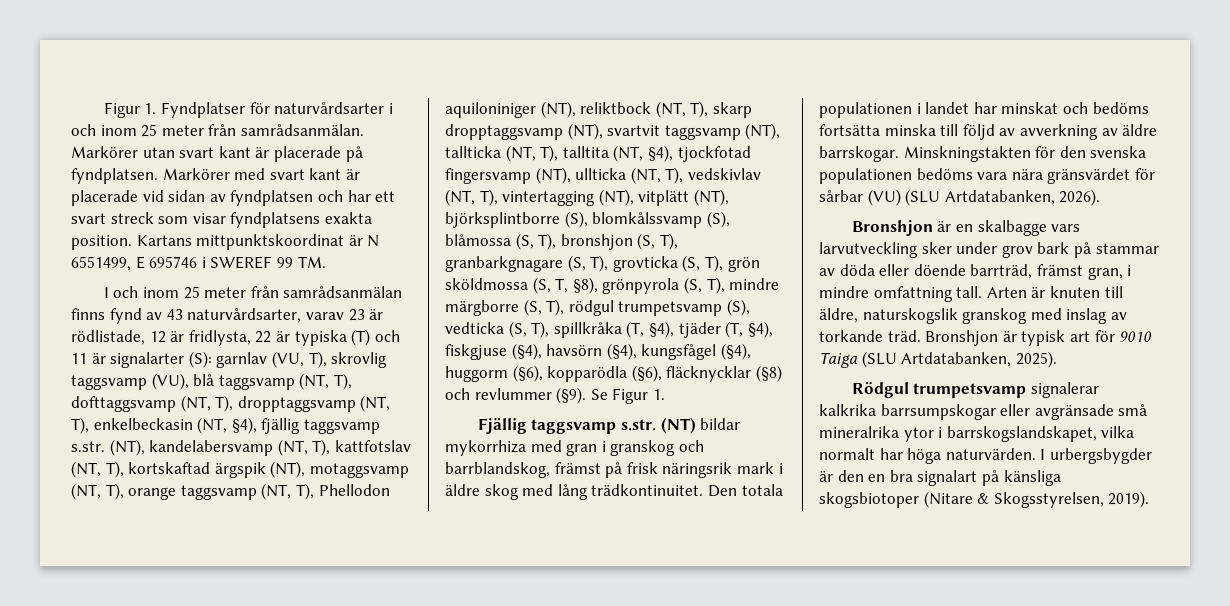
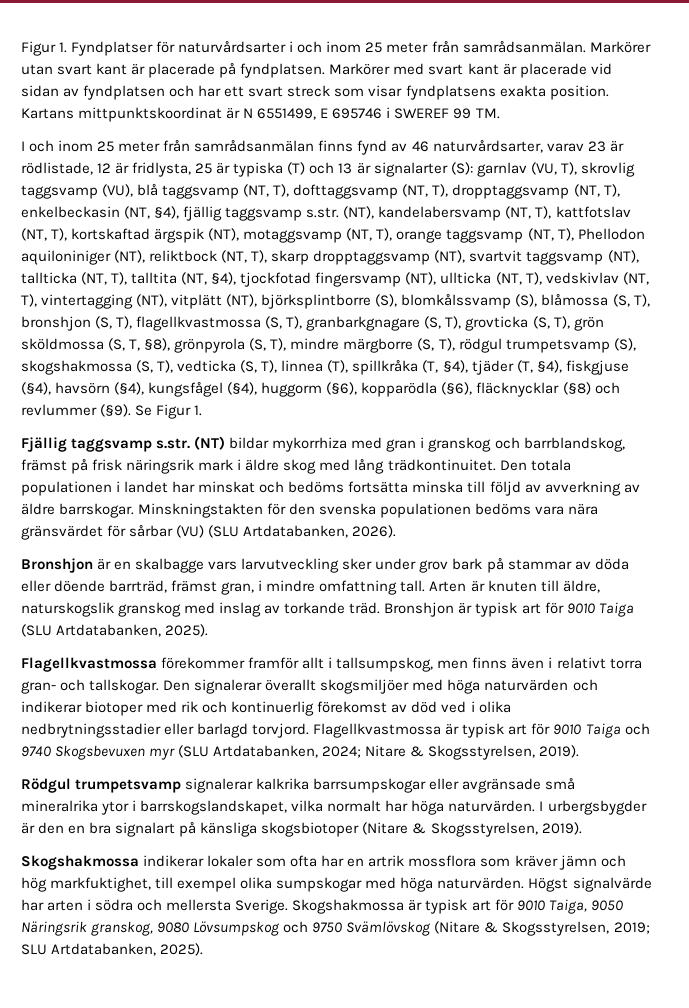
[166,309,183,320] 43 -> [411,141,429,152] 46
[255,331,272,343] 22 -> [195,163,213,174] 25
[71,353,87,364] 11 -> [338,163,353,174] 13
(678, 241) none -> [136,316,303,331] flagellkvastmossa (S, T),
(750, 307) none -> [21,360,174,375] skogshakmossa (S, T),
(550, 329) none -> [281,360,349,373] linnea (T),
(1057, 359) none -> [21,657,642,672] [21,679,598,694] [21,701,511,716] [21,723,650,738] [21,745,580,760] // Flagellkvastmossa förekommer framför allt i tallsumpskog, men finns även i relativt torra gran- och tallskogar. Den signalerar överallt skogsmiljöer med höga naturvärden och indikerar biotoper med rik och kontinuerlig förekomst av död ved i olika nedbrytningsstadier eller barlagd torvjord. Flagellkvastmossa är typisk art för 9010 Taiga och 9740 Skogsbevuxen myr (SLU Artdatabanken, 2024; Nitare & Skogsstyrelsen, 2019).
(1150, 499) none -> [21,855,626,870] [21,877,652,892] [21,899,624,914] [21,921,650,936] [21,943,204,956] // Skogshakmossa indikerar lokaler som ofta har en artrik mossflora som kräver jämn och hög markfuktighet, till exempel olika sumpskogar med höga naturvärden. Högst signalvärde har arten i södra och mellersta Sverige. Skogshakmossa är typisk art för 9010 Taiga, 9050 Näringsrik granskog, 9080 Lövsumpskog och 9750 Svämlövskog (Nitare & Skogsstyrelsen, 2019; SLU Artdatabanken, 2025).

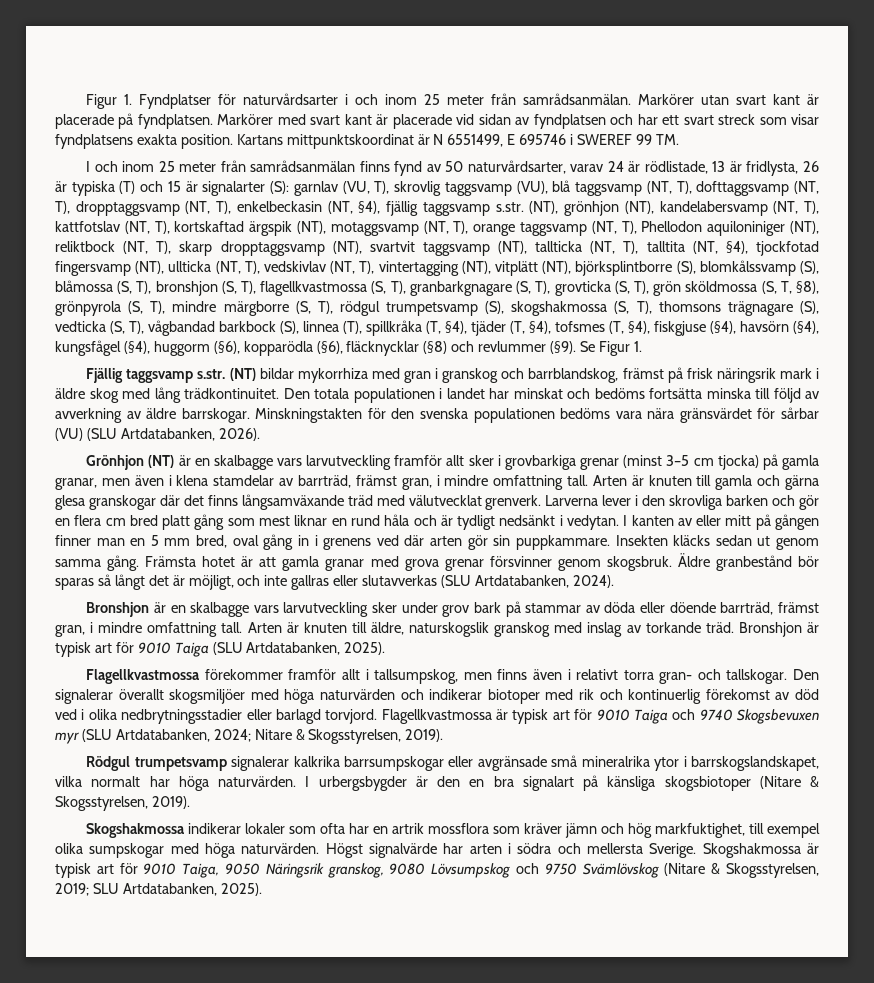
[411,141,429,152] 46 -> [445,161,464,172] 50
[587,141,606,152] 23 -> [607,161,624,172] 24
[97,163,112,173] 12 -> [712,161,726,172] 13
[195,163,213,174] 25 -> [803,161,820,172] 26
[338,163,353,174] 13 -> [167,181,181,192] 15
(375, 212) none -> [564,201,654,216] grönhjon (NT),
[177,360,278,373] vedticka (S, T), -> [658,301,819,316] [55,320,299,336] thomsons trägnagare (S), vedticka (S, T), vågbandad barkbock (S),
(562, 366) none -> [555,321,650,334] tofsmes (T, §4),
(397, 531) none -> [86,454,819,470] [55,475,820,490] [55,494,819,510] [55,514,819,530] [55,534,819,550] [55,553,819,571] [55,574,614,590] // Grönhjon (NT) är en skalbagge vars larvutveckling framför allt sker i grovbarkiga grenar (minst 3–5 cm tjocka) på gamla granar, men även i klena stamdelar av barrträd, främst gran, i mindre omfattning tall. Arten är knuten till gamla och gärna glesa granskogar där det finns långsamväxande träd med välutvecklat grenverk. Larverna lever i den skrovliga barken och gör en flera cm bred platt gång som mest liknar en rund håla och är tydligt nedsänkt i vedytan. I kanten av eller mitt på gången finner man en 5 mm bred, oval gång in i grenens ved där arten gör sin puppkammare. Insekten kläcks sedan ut genom samma gång. Främsta hotet är att gamla granar med grova grenar försvinner genom skogsbruk. Äldre granbestånd bör sparas så långt det är möjligt, och inte gallras eller slutavverkas (SLU Artdatabanken, 2024).

